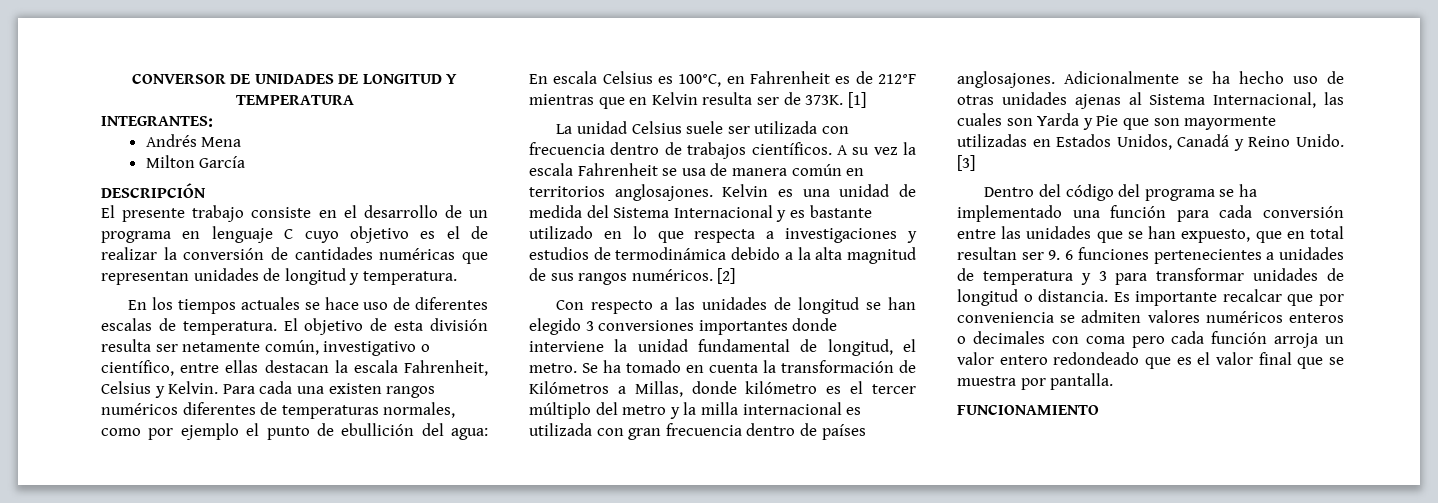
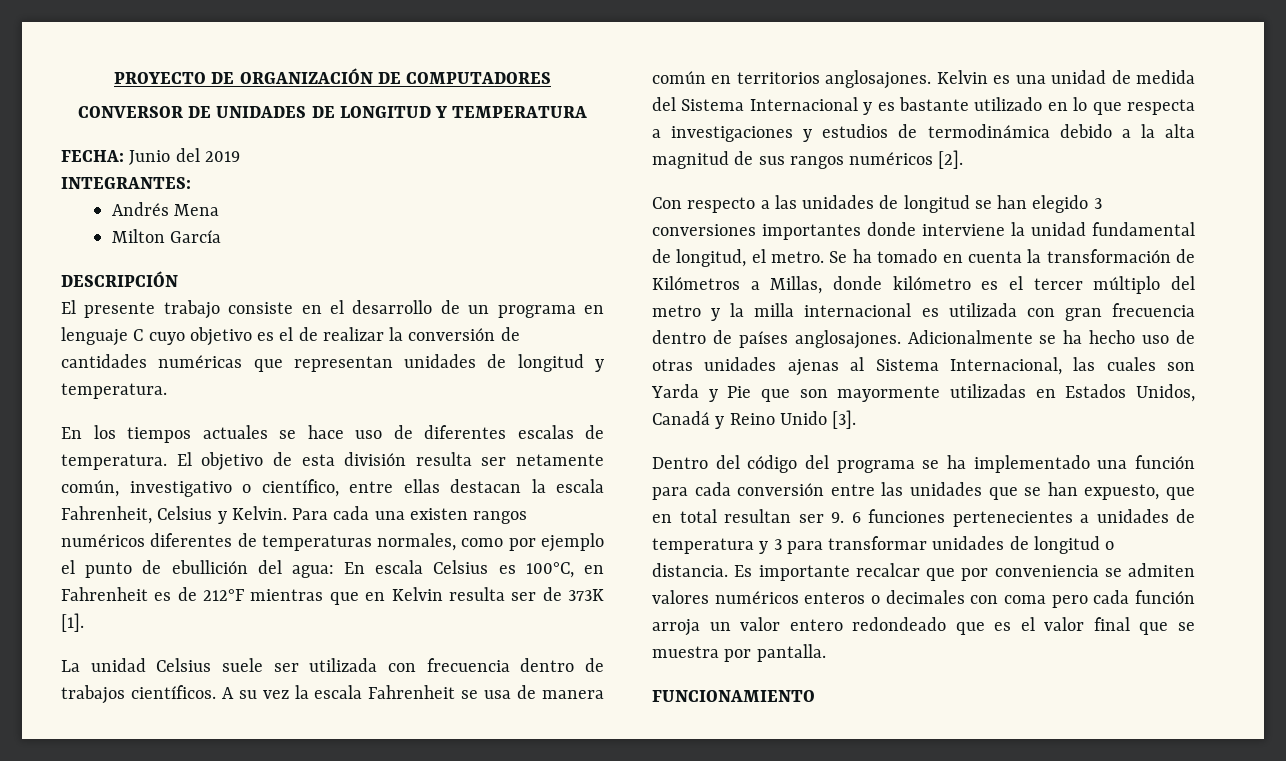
(131, 78) none -> [113,68,552,84] PROYECTO DE ORGANIZACIÓN DE COMPUTADORES //
(354, 100) none -> [61,148,240,165] // FECHA: Junio del 2019
[805,92,866,108] 373K. [1] -> [568,589,605,601] [61,613,84,632] 373K [1].
[631,268,736,284] numéricos. [2] -> [849,150,964,169] numéricos [2].
[1296,134,1344,147] [957,155,975,171] Unido. [3] -> [779,410,857,429] Unido [3].

